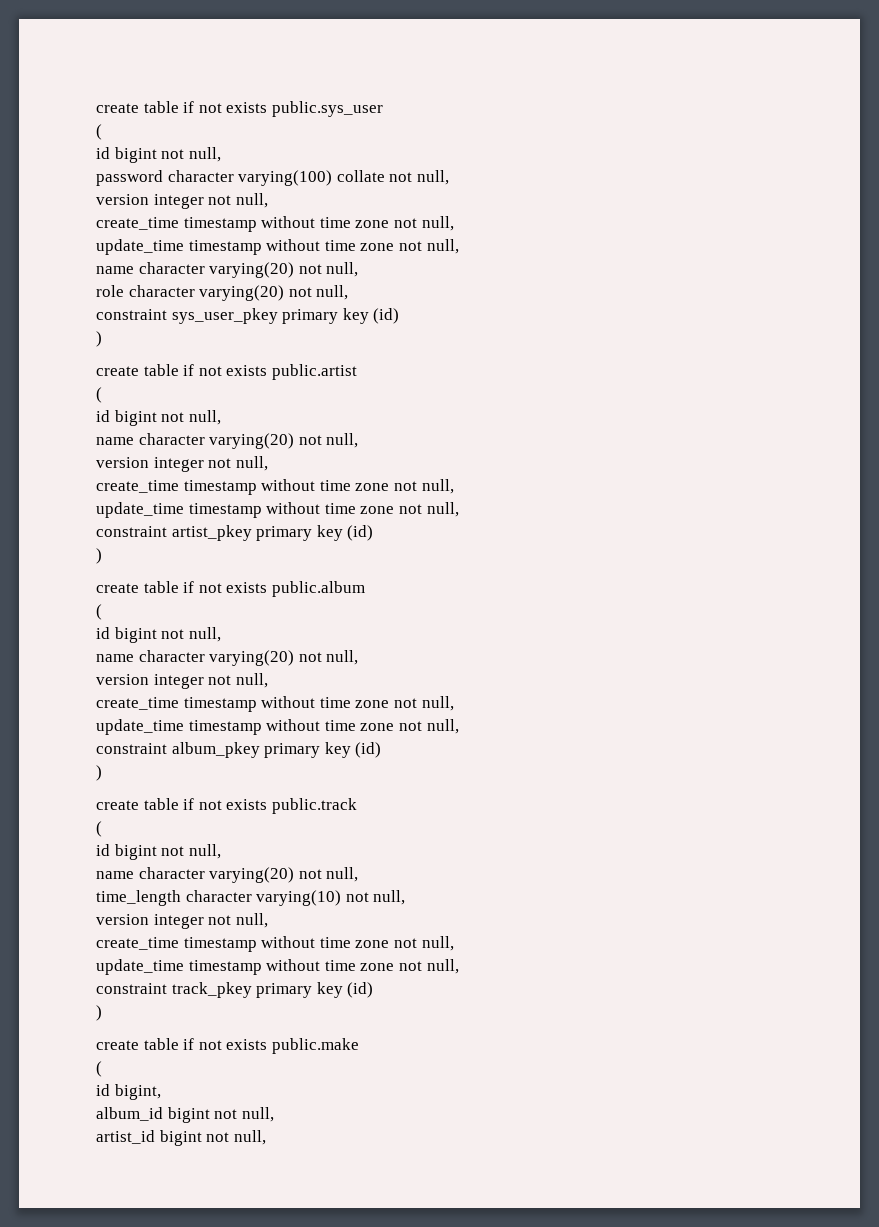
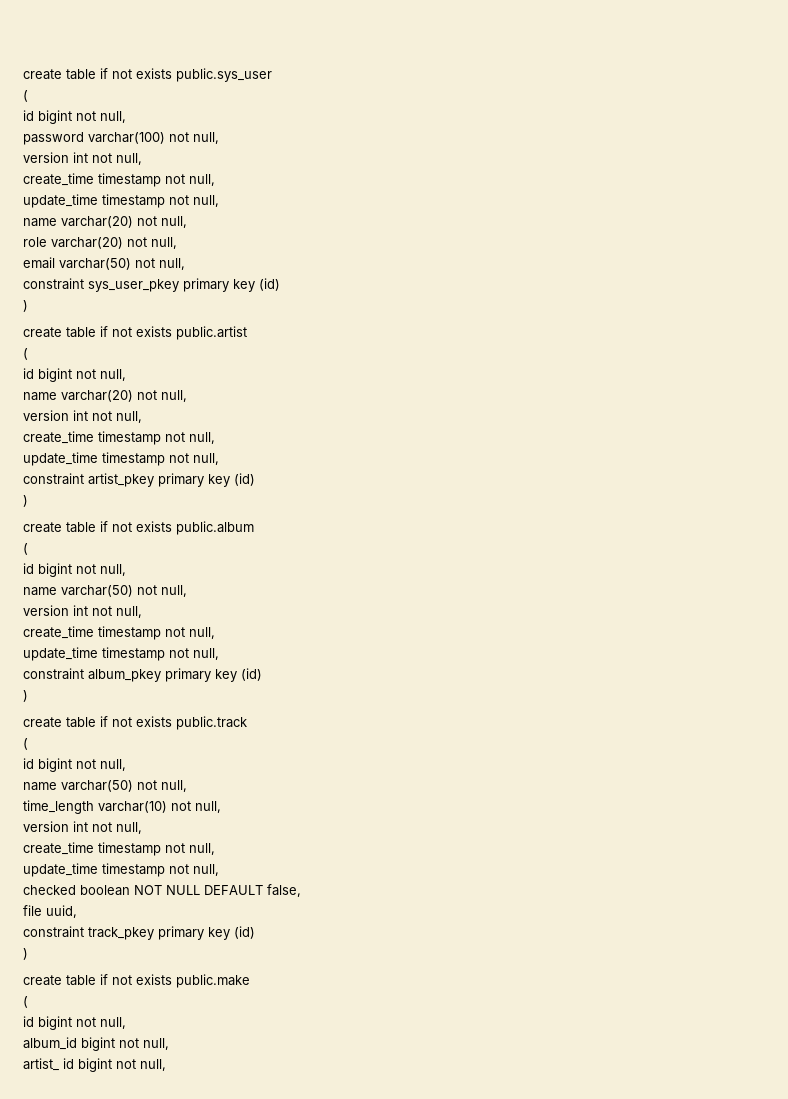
[167,170,449,186] [96,193,268,209] [96,216,454,232] [96,239,459,255] [96,262,295,278] character varying(100) collate not null, // version integer not null, // create_time timestamp without time zone not null, // update_time timestamp without time zone not null, // name character varying(20) -> [88,132,219,144] [23,152,142,165] [23,173,215,187] [23,194,219,208] [23,216,133,228] varchar(100) not null, // version int not null, // create_time timestamp not null, // update_time timestamp not null, // name varchar(20)
[128,285,285,301] character varying(20) -> [51,237,177,249] [23,257,131,270] varchar(20) not null, // email varchar(50)
[138,433,359,449] [96,456,268,472] [96,479,454,495] [96,502,395,518] character varying(20) not null, // version integer not null, // create_time timestamp without time zone not null, // update_time timestamp without time zone -> [61,390,187,402] [23,410,142,423] [23,431,215,445] [23,452,165,466] varchar(20) not null, // version int not null, // create_time timestamp not null, // update_time timestamp
[138,650,359,666] [96,673,268,689] [96,696,454,712] [96,719,395,735] character varying(20) not null, // version integer not null, // create_time timestamp without time zone not null, // update_time timestamp without time zone -> [61,585,187,597] [23,605,142,618] [23,626,215,640] [23,647,165,661] varchar(50) not null, // version int not null, // create_time timestamp not null, // update_time timestamp
[138,867,295,883] character varying(20) -> [61,780,133,792] varchar(50)
[185,890,406,906] [96,913,268,929] [96,936,454,952] [96,959,459,975] character varying(10) not null, // version integer not null, // create_time timestamp without time zone not null, // update_time timestamp without time zone not null, -> [98,801,221,813] [23,821,142,834] [23,842,215,856] [23,863,219,877] [23,884,301,897] [23,905,77,918] varchar(10) not null, // version int not null, // create_time timestamp not null, // update_time timestamp not null, // checked boolean NOT NULL DEFAULT false, // file uuid,
[114,1084,161,1100] bigint, -> [38,1016,126,1030] bigint not null,
[96,1130,155,1144] artist_id -> [23,1058,74,1071] artist_ id

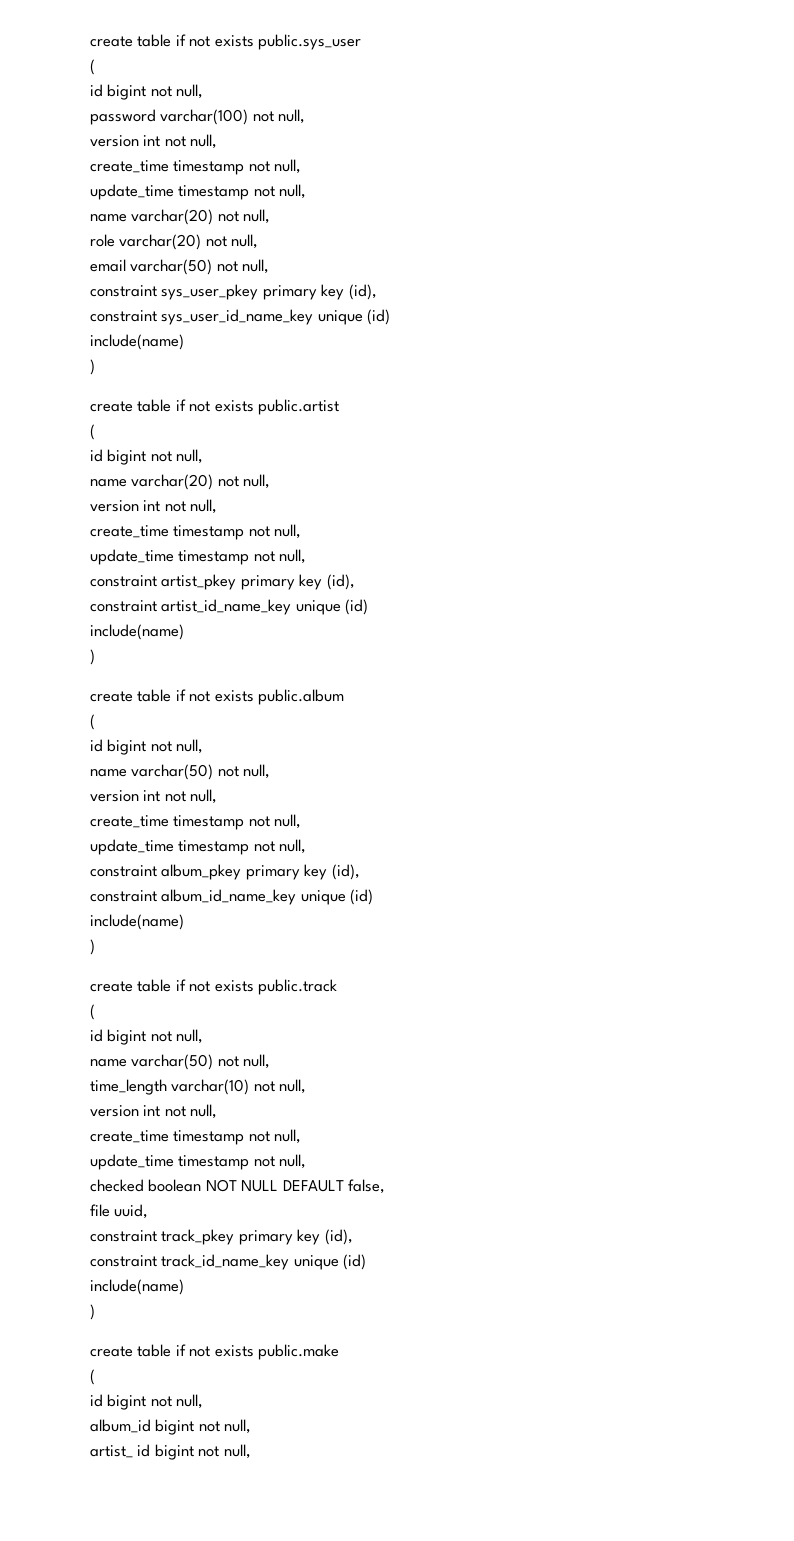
[259,278,280,291] (id) -> [348,284,377,300] [90,309,391,325] [90,334,184,350] (id), // constraint sys_user_id_name_key unique (id) // include(name)
[234,473,255,486] (id) -> [326,574,355,590] [90,599,369,615] [90,624,184,640] (id), // constraint artist_id_name_key unique (id) // include(name)
[241,668,262,681] (id) -> [331,864,360,880] [90,889,374,905] [90,914,184,930] (id), // constraint album_id_name_key unique (id) // include(name)
[234,926,255,939] (id) -> [324,1229,353,1245] [90,1254,367,1270] [90,1279,184,1295] (id), // constraint track_id_name_key unique (id) // include(name)

